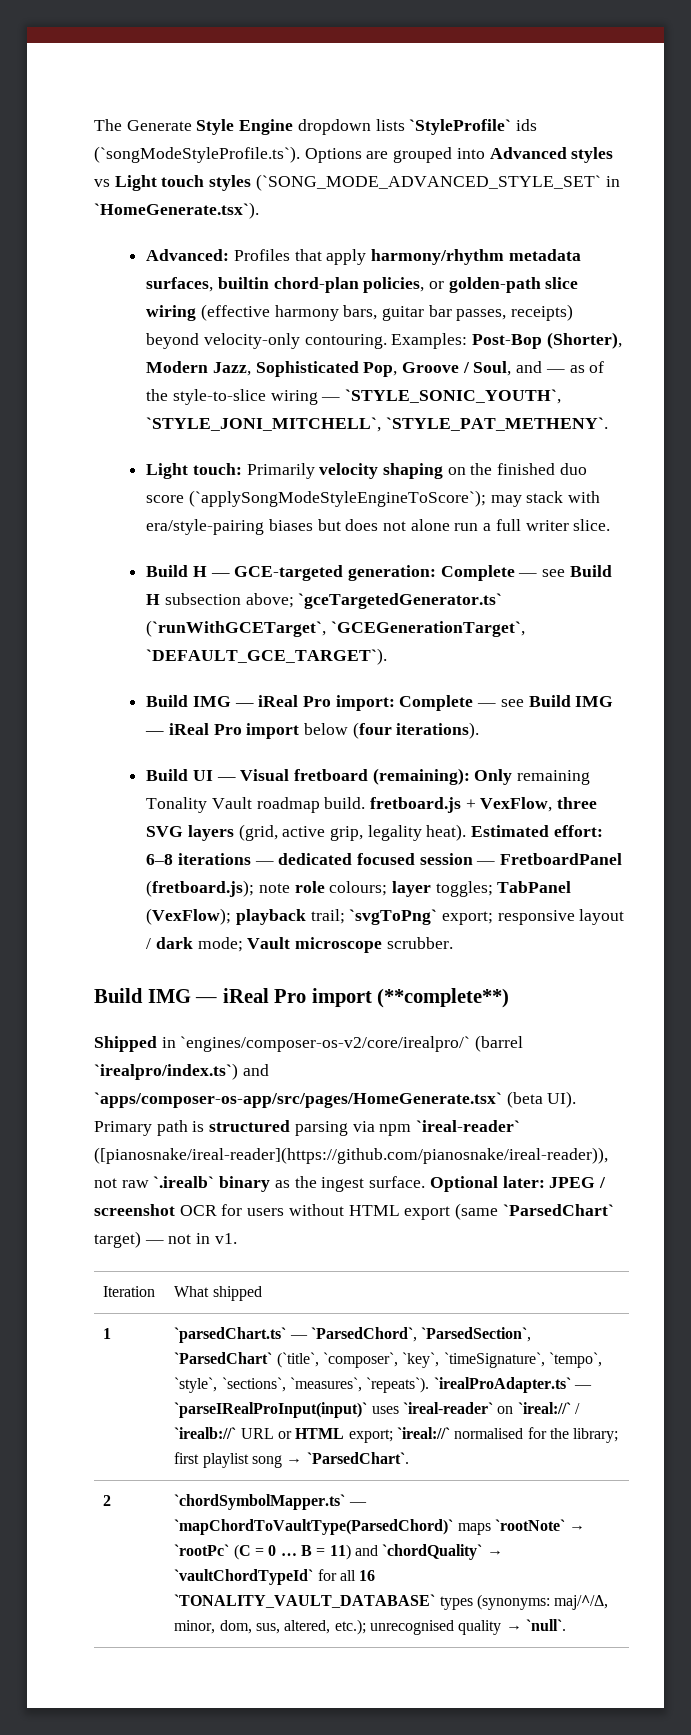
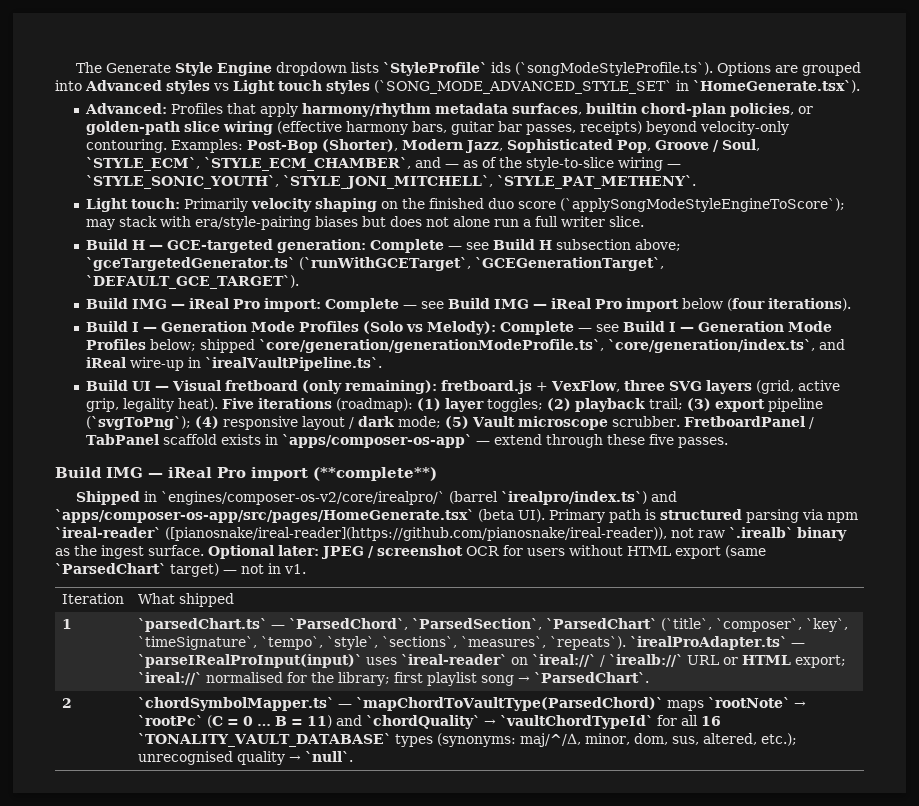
(512, 368) none -> [86,157,412,171] `STYLE_ECM`, `STYLE_ECM_CHAMBER`,
(480, 730) none -> [86,321,833,335] [86,339,846,353] [86,357,383,371] // Build I — Generation Mode Profiles (Solo vs Melody): Complete — see Build I — Generation Mode Profiles below; shipped `core/generation/generationModeProfile.ts`, `core/generation/index.ts`, and iReal wire-up in `irealVaultPipeline.ts`.
[372,768,591,785] [146,797,366,813] (remaining): Only remaining Tonality Vault roadmap build. -> [302,380,438,394] (only remaining):
[471,825,603,837] [146,853,623,865] [146,880,572,897] [146,908,493,925] Estimated effort: 6–8 iterations — dedicated focused session — FretboardPanel (fretboard.js); note role colours; layer toggles; TabPanel (VexFlow); playback trail; `svgToPng` export; -> [222,398,824,412] [86,416,220,430] Five iterations (roadmap): (1) layer toggles; (2) playback trail; (3) export pipeline (`svgToPng`); (4)
(243, 944) none -> [445,416,470,429] (5)
(453, 943) none -> [684,416,815,429] [86,434,729,448] FretboardPanel / TabPanel scaffold exists in `apps/composer-os-app` — extend through these five passes.

